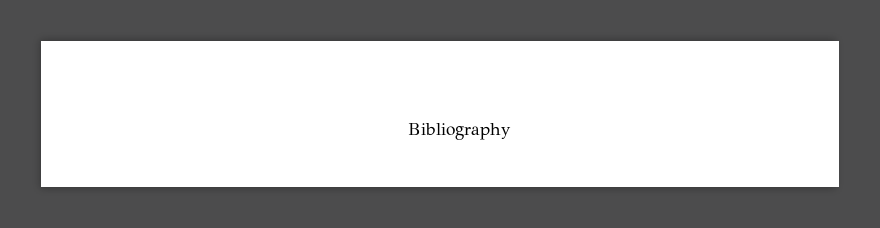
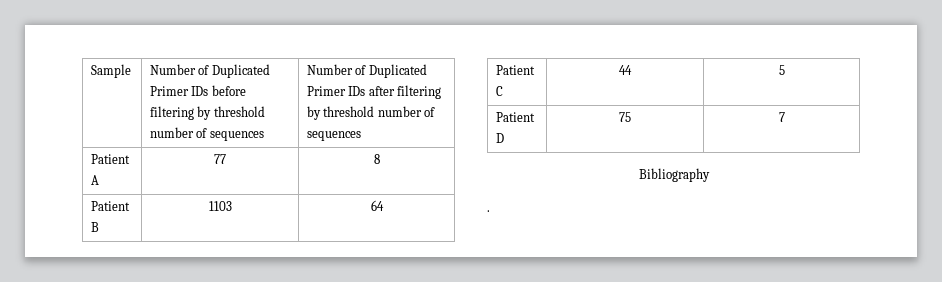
(407, 131) none -> [90,64,131,78] [149,64,270,78] [149,85,246,96] [149,106,265,120] [149,127,264,141] [306,64,427,78] [306,85,442,99] [306,106,436,120] [306,131,361,141] [90,154,130,164] [90,175,99,185] [214,154,226,164] [373,154,380,164] [90,201,130,211] [90,222,99,232] [208,201,232,211] [370,200,384,211] [495,65,535,75] [495,86,503,96] [619,65,632,75] [778,65,785,75] [495,112,535,122] [495,133,504,143] [619,112,631,122] [778,112,785,122] Sample | Number of Duplicated Primer IDs before filtering by threshold number of sequences | Number of Duplicated Primer IDs after filtering by threshold number of sequences // Patient A | 77 | 8 // Patient B | 1103 | 64 // Patient C | 44 | 5 // Patient D | 75 | 7 //
(511, 131) none -> [487,210,490,212] // .

